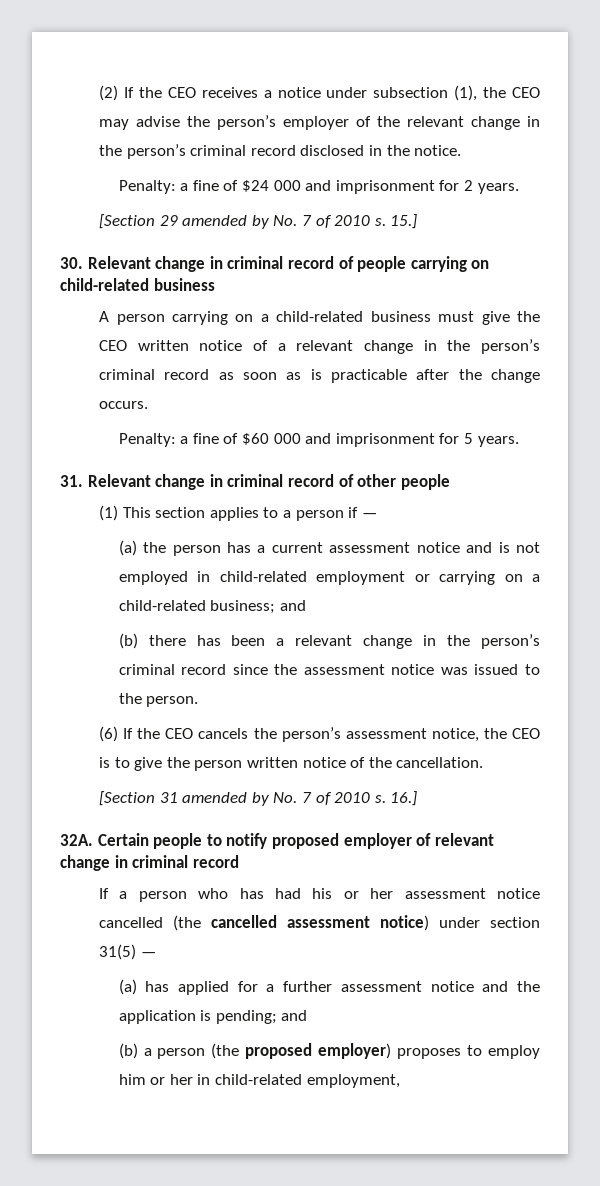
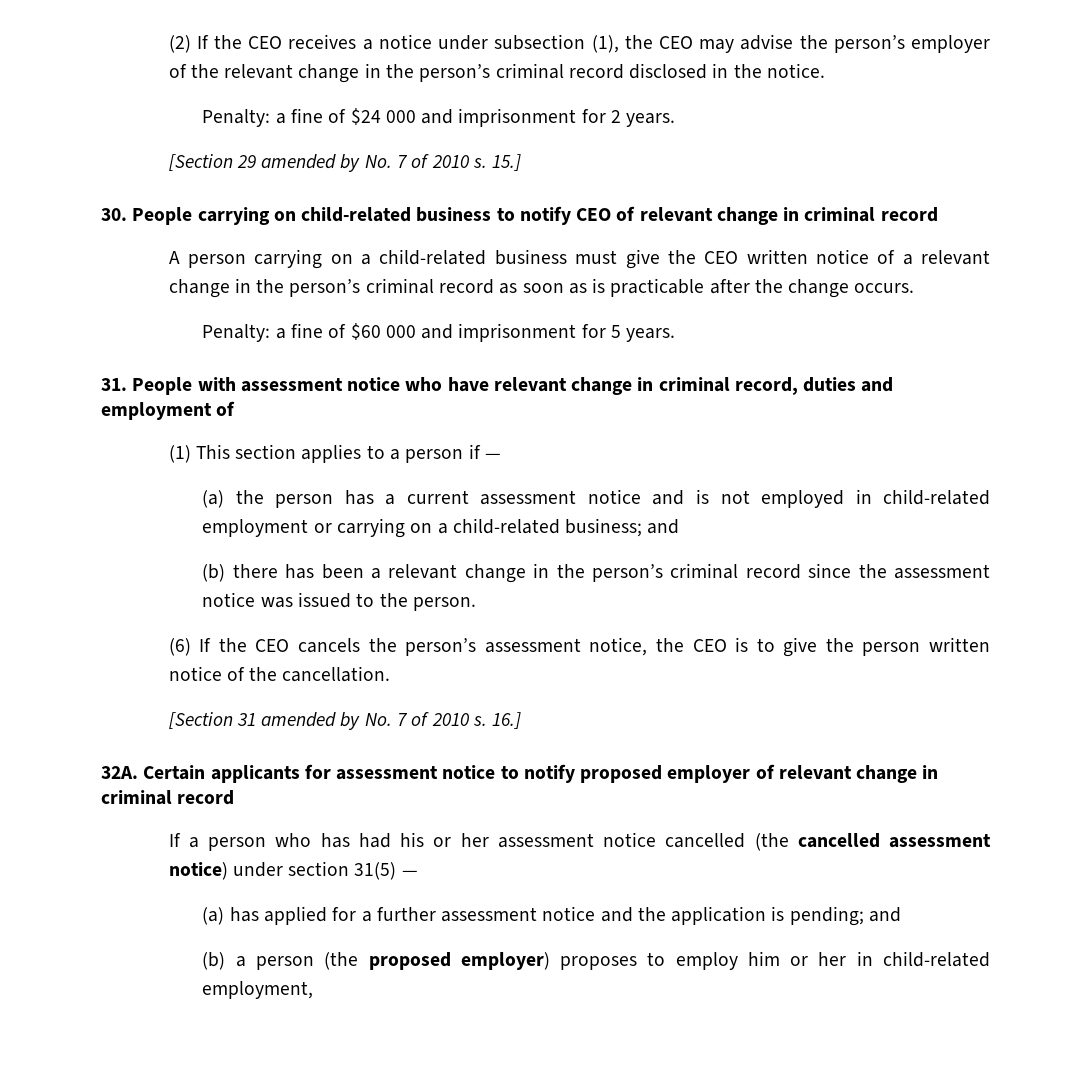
[87,256,490,272] [60,278,215,291] Relevant change in criminal record of people carrying on child-related business -> [132,206,938,225] People carrying on child-related business to notify CEO of relevant change in criminal record
[87,474,450,490] Relevant change in criminal record of other people -> [132,377,894,395] [101,401,236,420] People with assessment notice who have relevant change in criminal record, duties and employment of
[153,833,203,849] people -> [210,764,496,783] applicants for assessment notice

